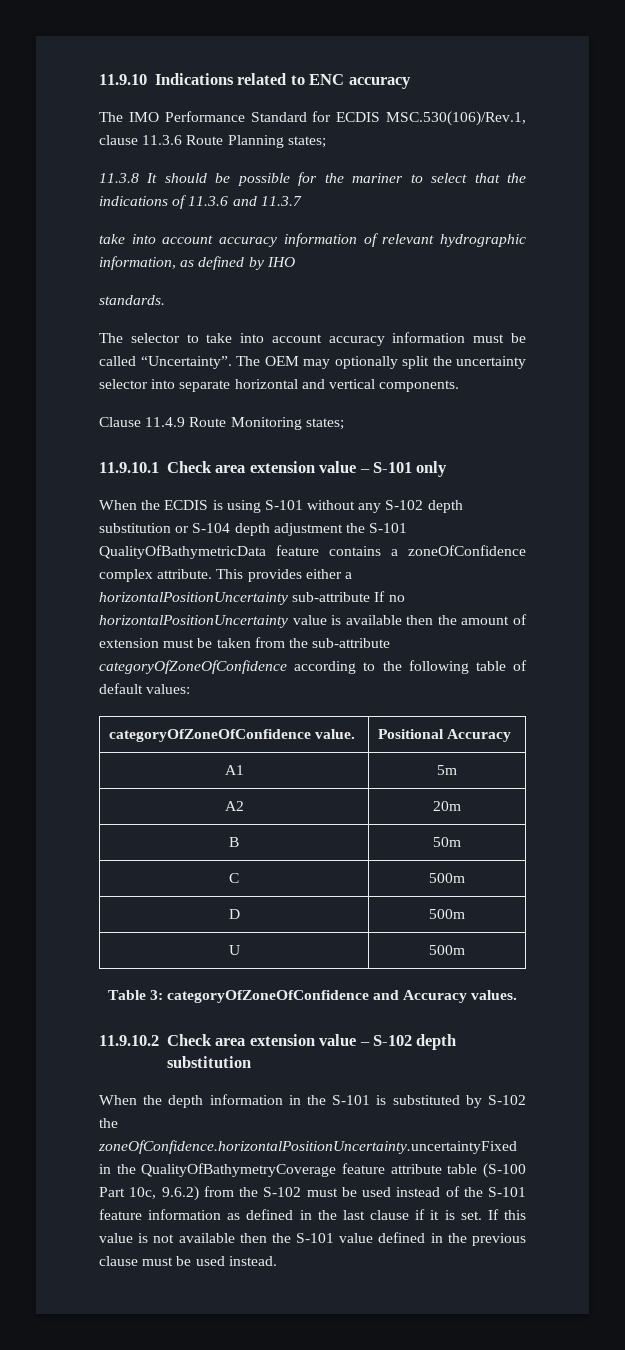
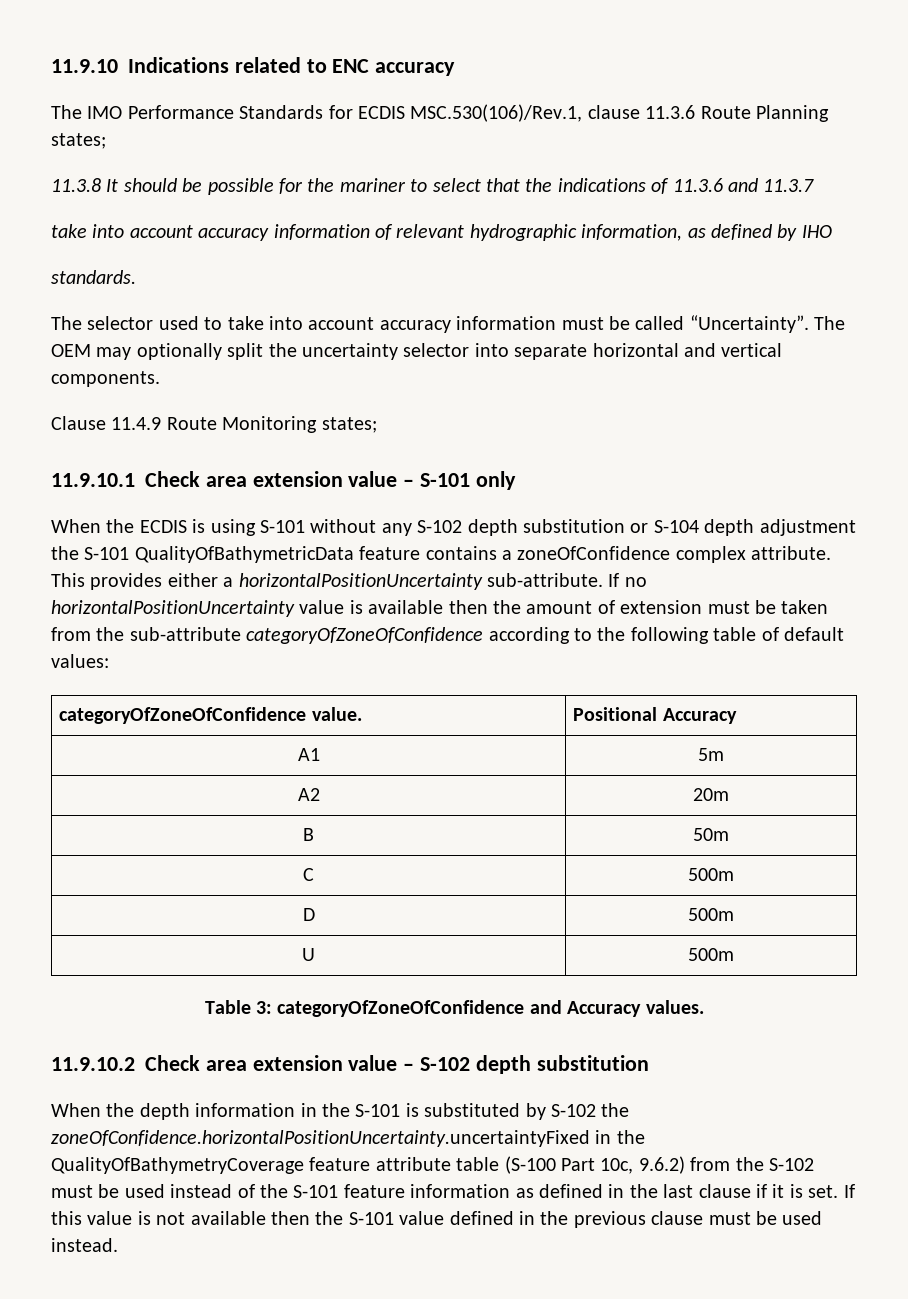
[250,112,307,122] Standard -> [239,105,324,119] Standards
(180, 338) none -> [158,316,199,330] used
[292,592,371,602] sub-attribute -> [487,573,603,587] sub-attribute.

